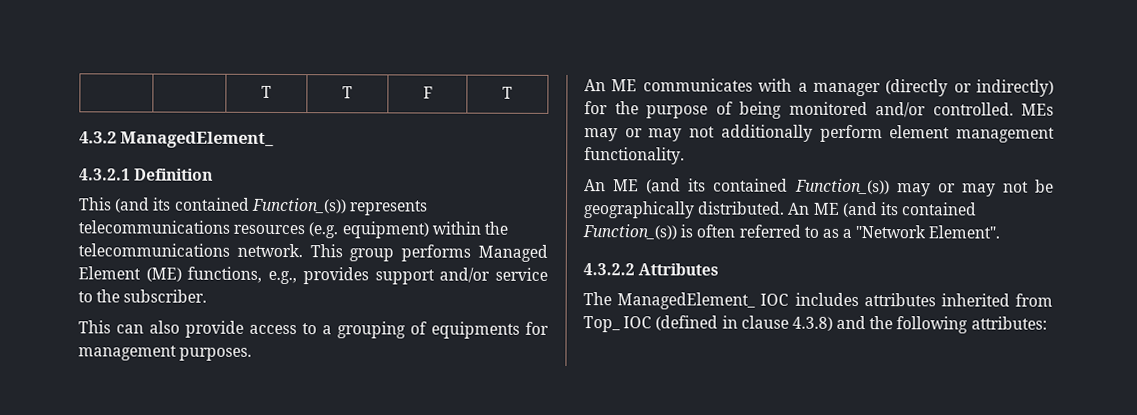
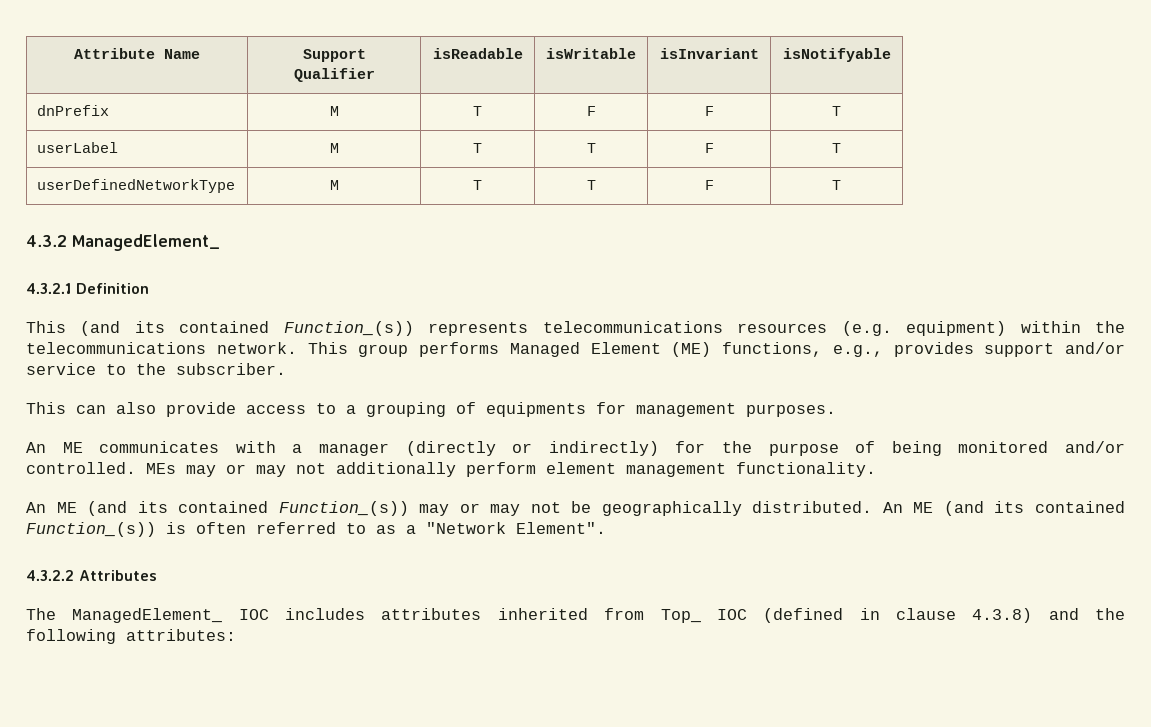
(261, 91) | -> [74,48,200,59] [302,49,366,62] [293,68,375,82] [432,48,523,59] [546,48,636,59] [659,48,759,59] [782,48,891,62] [37,105,110,116] [329,106,339,116] [473,106,482,116] [586,106,596,116] [704,106,714,116] [831,106,841,116] [37,142,119,153] [329,143,339,153] [473,143,482,153] [586,143,596,153] [704,143,714,153] [831,143,841,153] [37,179,236,193] [329,180,339,190] Attribute Name | Support Qualifier | isReadable | isWritable | isInvariant | isNotifyable // dnPrefix | M | T | F | F | T // userLabel | M | T | T | F | T // userDefinedNetworkType | M

